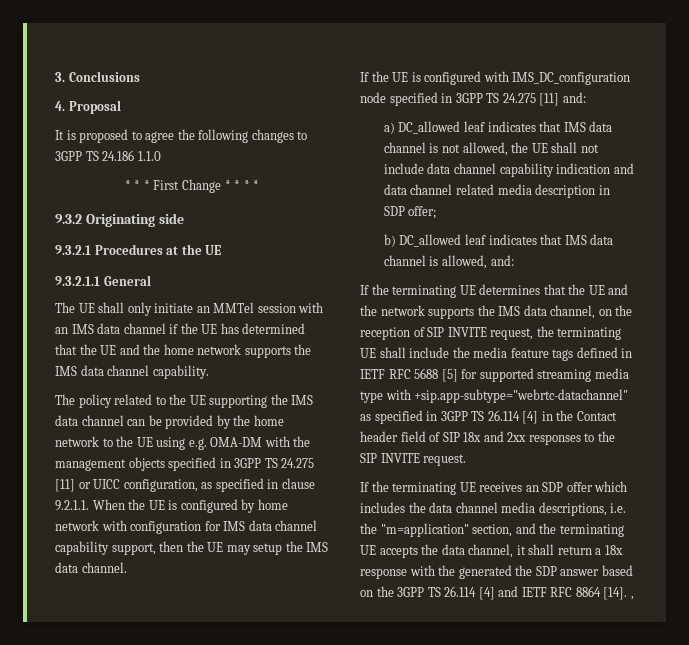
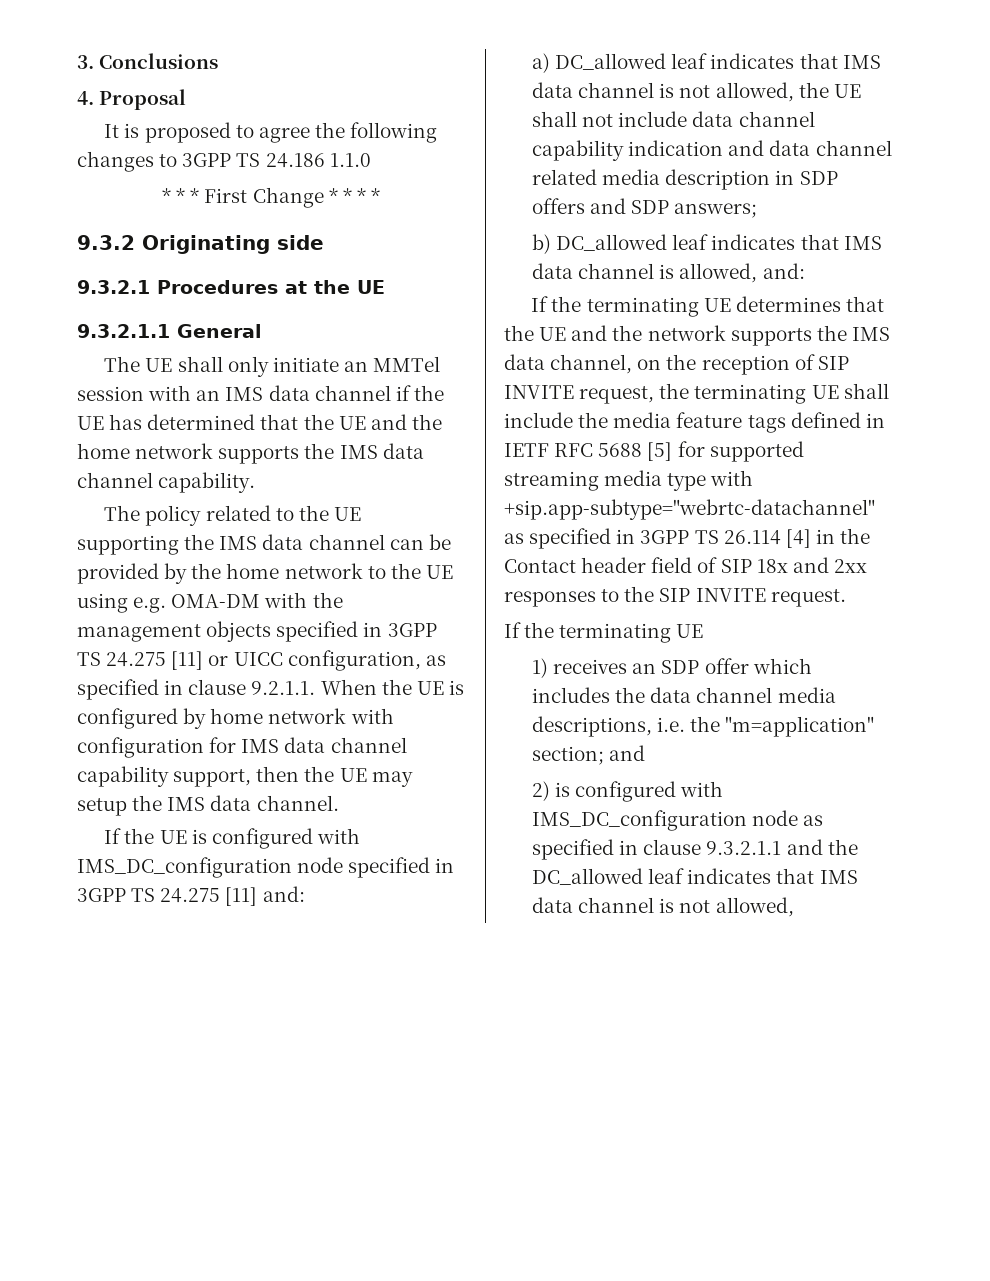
[408,206,437,219] offer; -> [532,198,758,218] offers and SDP answers;
(476, 487) none -> [532,658,549,678] // 1)
[472,523,624,537] [360,544,623,558] [360,565,633,579] [360,586,634,600] section, and the terminating UE accepts the data channel, it shall return a 18x response with the generated the SDP answer based on the 3GPP TS 26.114 [4] and IETF RFC 8864 [14]. , -> [532,745,646,765] [532,781,724,802] [532,810,824,831] [532,839,858,860] [532,868,858,885] [532,897,794,917] section; and // 2) is configured with IMS_DC_configuration node as specified in clause 9.3.2.1.1 and the DC_allowed leaf indicates that IMS data channel is not allowed,

